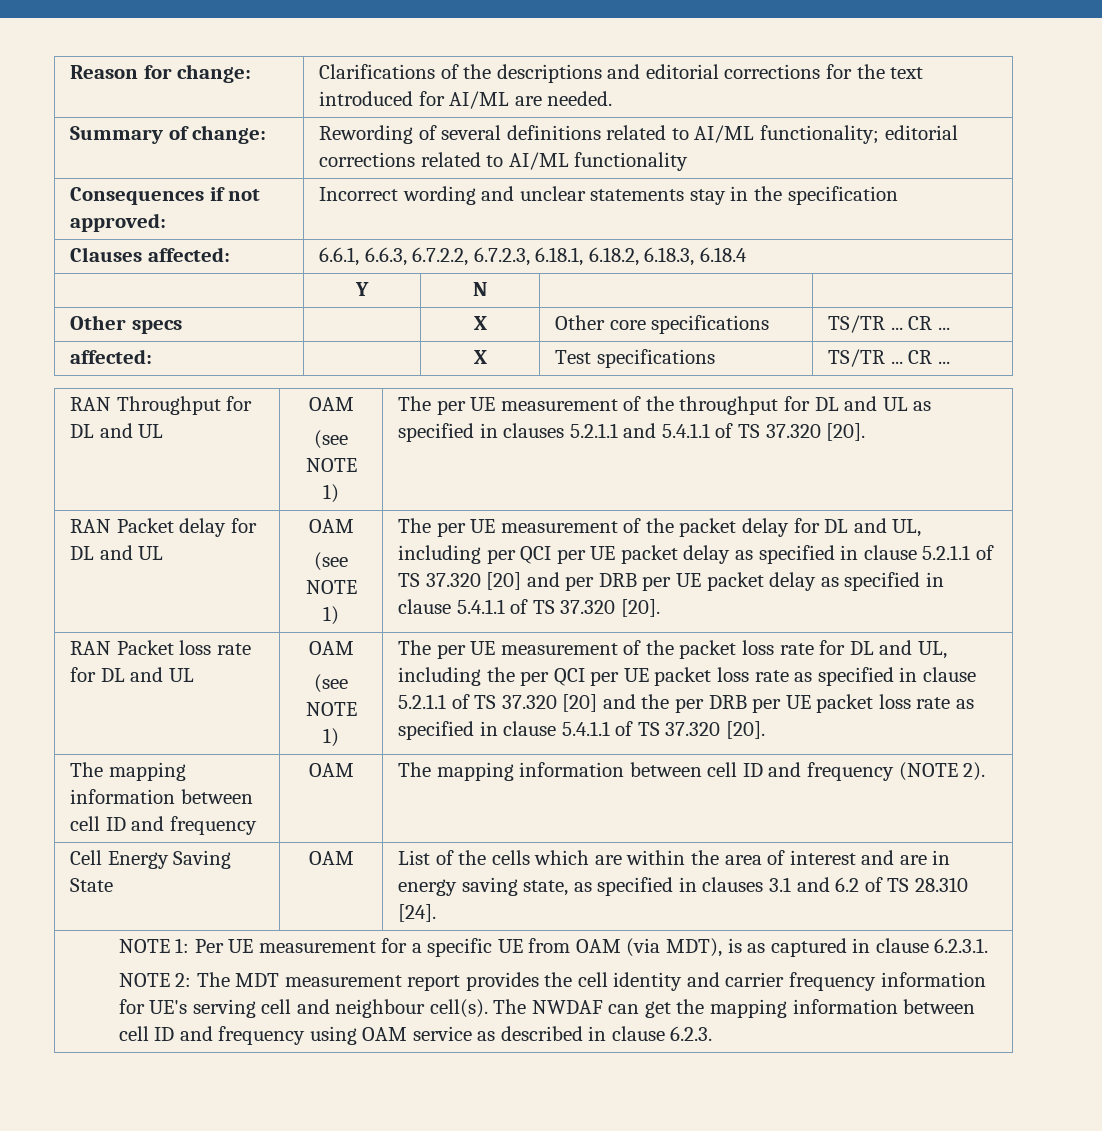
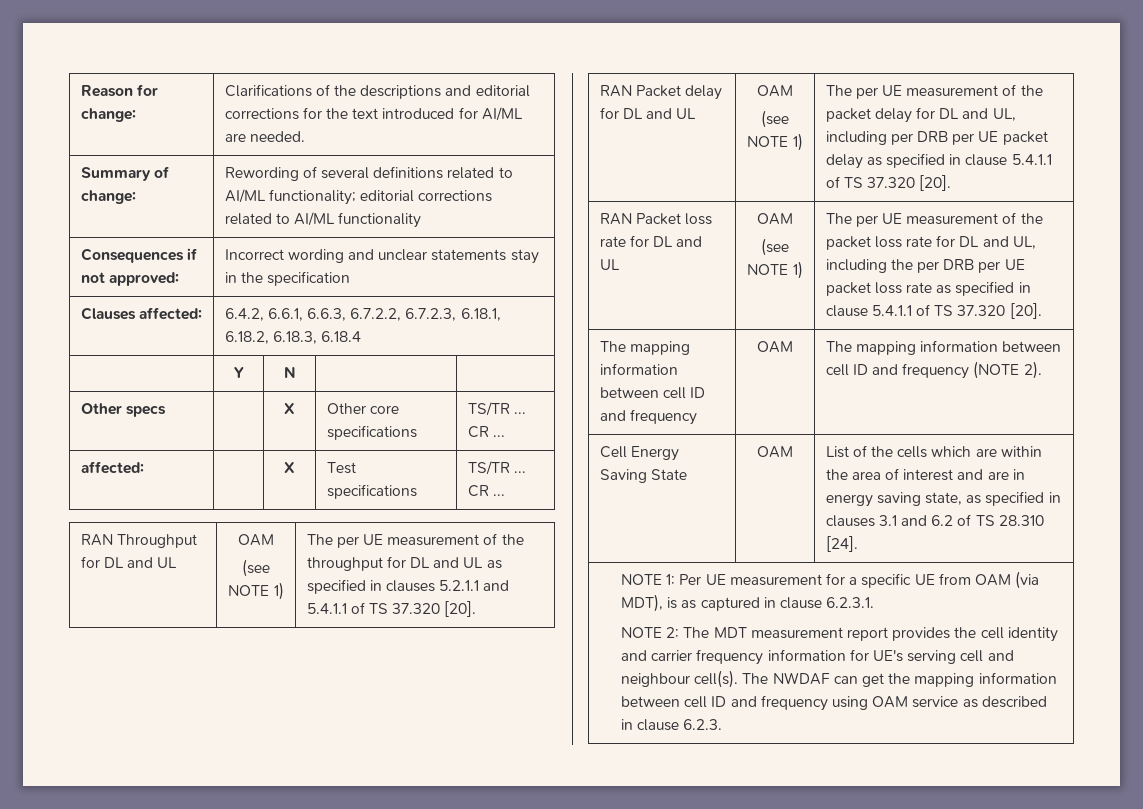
(230, 254) none -> [224,308,264,321] 6.4.2,
[520,545,994,564] [398,572,595,591] QCI per UE packet delay as specified in clause 5.2.1.1 of TS 37.320 [20] and per -> (913, 139) none
[553,667,976,686] [398,694,704,713] QCI per UE packet loss rate as specified in clause 5.2.1.1 of TS 37.320 [20] and the per -> (940, 267) none

